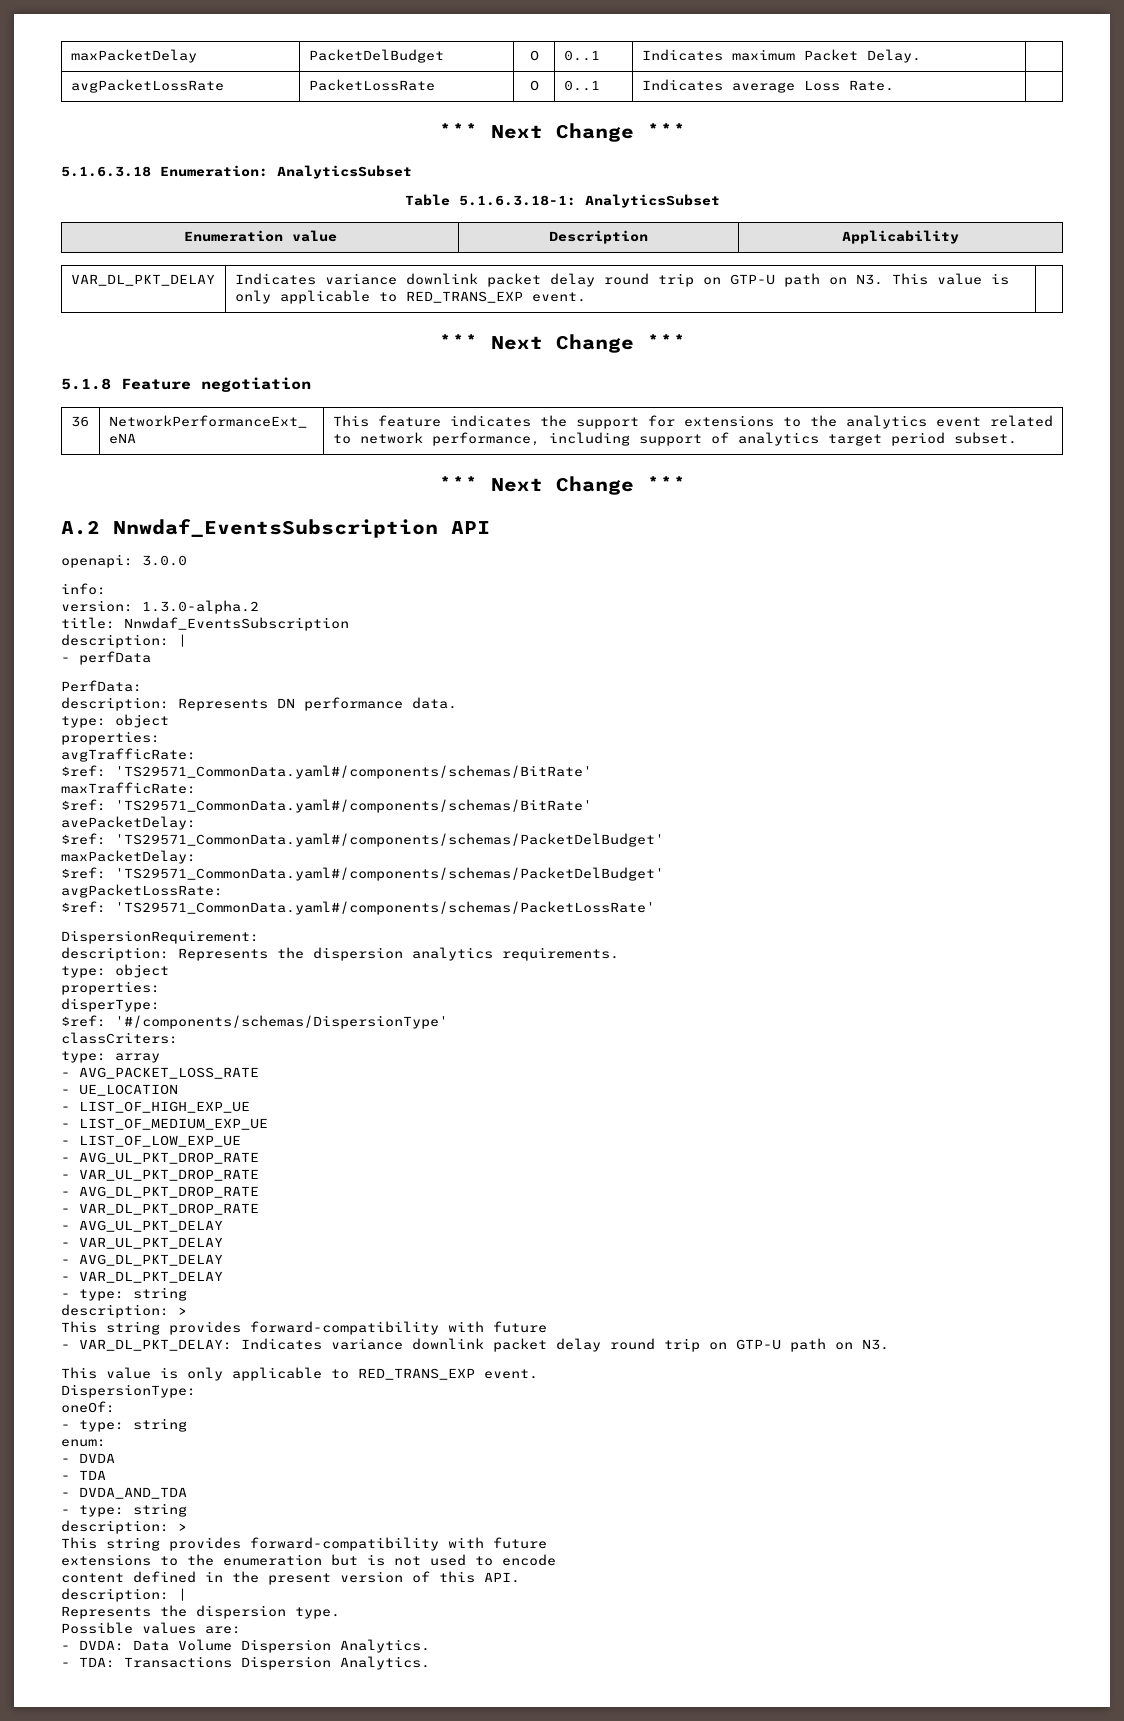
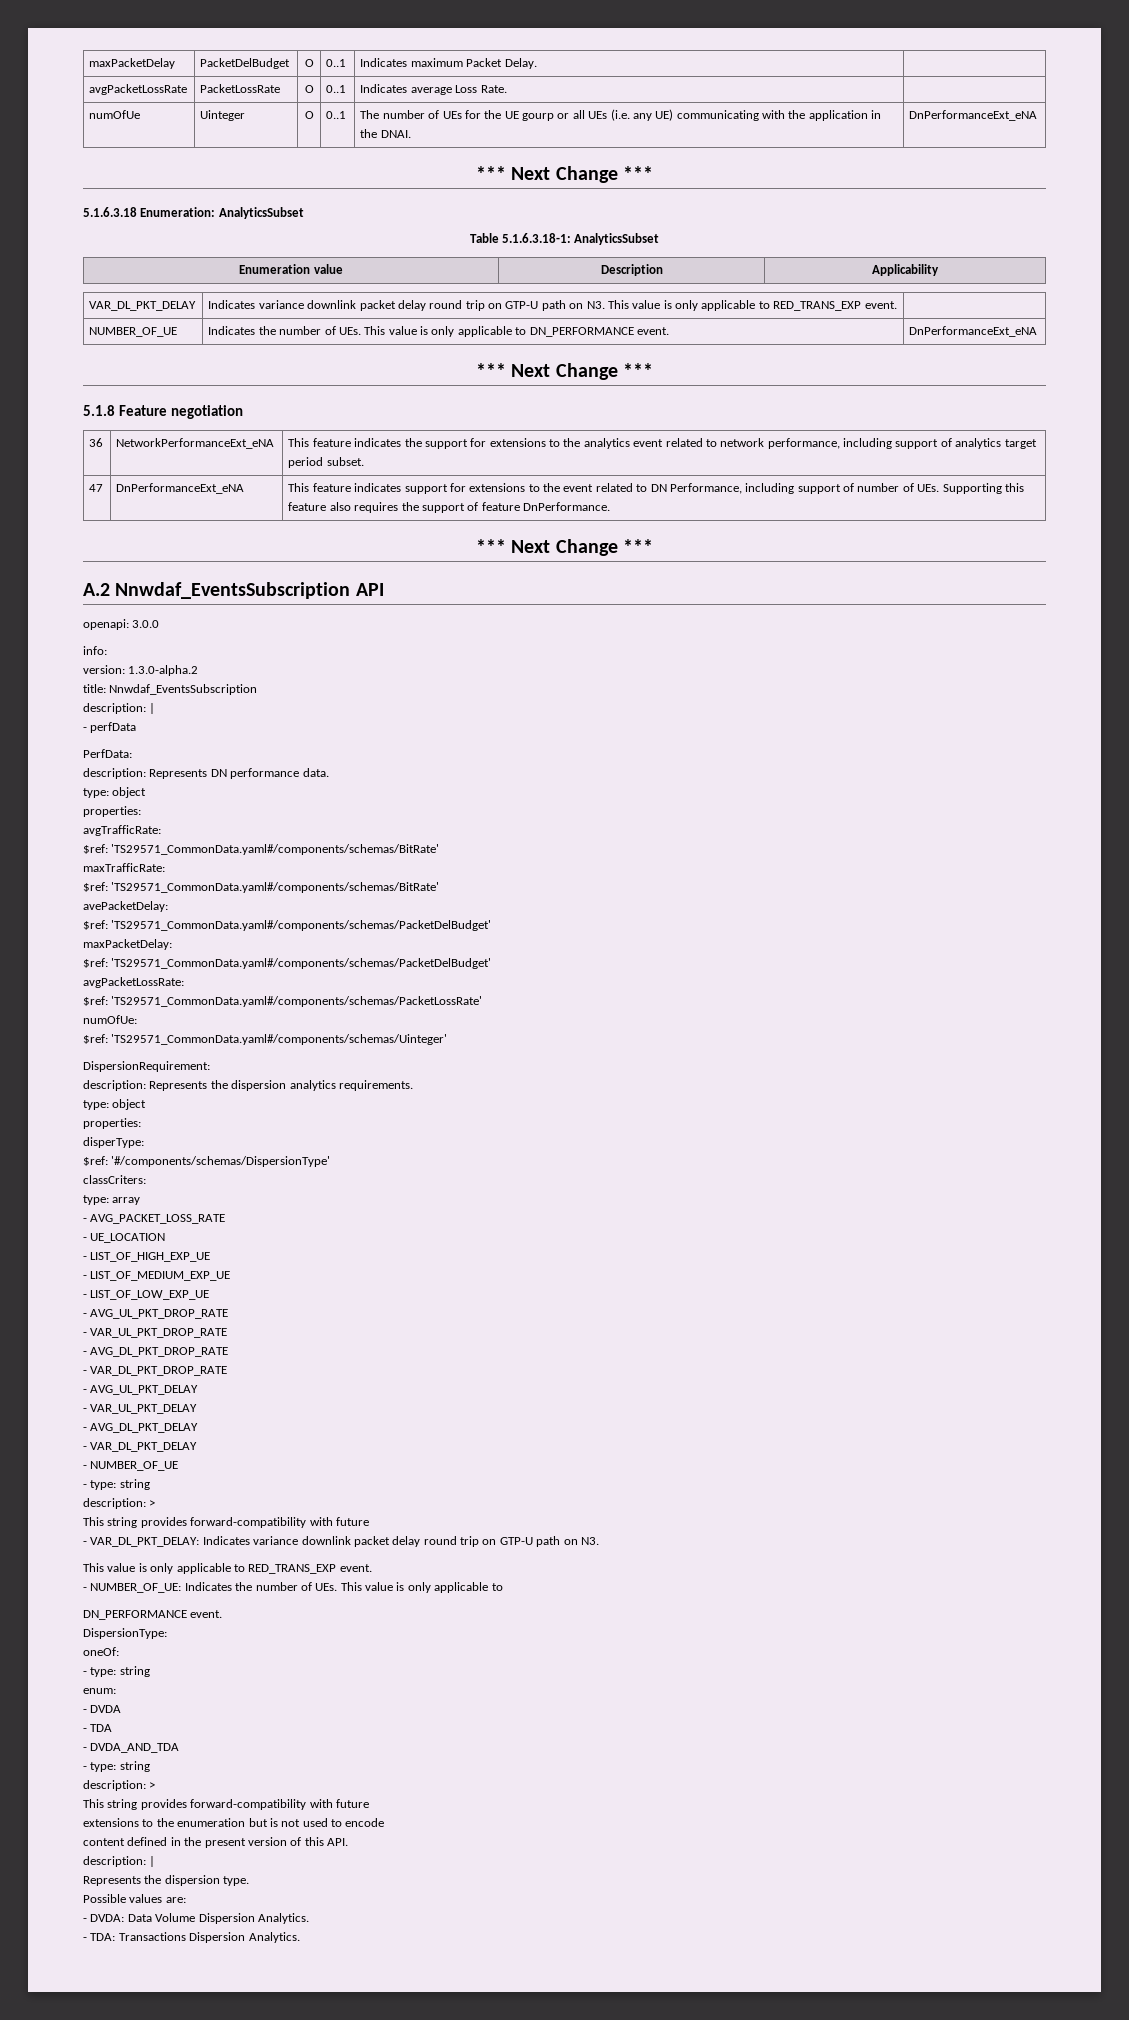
(894, 85) none -> [89,110,141,119] [200,110,246,121] [304,111,314,119] [326,111,347,119] [360,109,882,121] [360,129,411,138] [909,110,1038,121] // numOfUe | Uinteger | O | 0..1 | The number of UEs for the UE gourp or all UEs (i.e. any UE) communicating with the application in the DNAI. | DnPerformanceExt_eNA
(586, 297) none -> [89,327,178,337] [208,326,669,337] [909,326,1038,337] // NUMBER_OF_UE | Indicates the number of UEs. This value is only applicable to DN_PERFORMANCE event. | DnPerformanceExt_eNA
(1017, 438) none -> [89,484,104,492] [116,483,245,494] [288,483,1024,494] [288,502,611,513] // 47 | DnPerformanceExt_eNA | This feature indicates support for extensions to the event related to DN Performance, including support of number of UEs. Supporting this feature also requires the support of feature DnPerformance.
(655, 908) none -> [83,1015,137,1024] [83,1034,448,1045] // numOfUe: // $ref: 'TS29571_CommonData.yaml#/components/schemas/Uinteger'
(223, 1277) none -> [83,1461,179,1471] // - NUMBER_OF_UE
(538, 1374) none -> [83,1582,503,1593] [83,1610,223,1620] // - NUMBER_OF_UE: Indicates the number of UEs. This value is only applicable to // DN_PERFORMANCE event.

